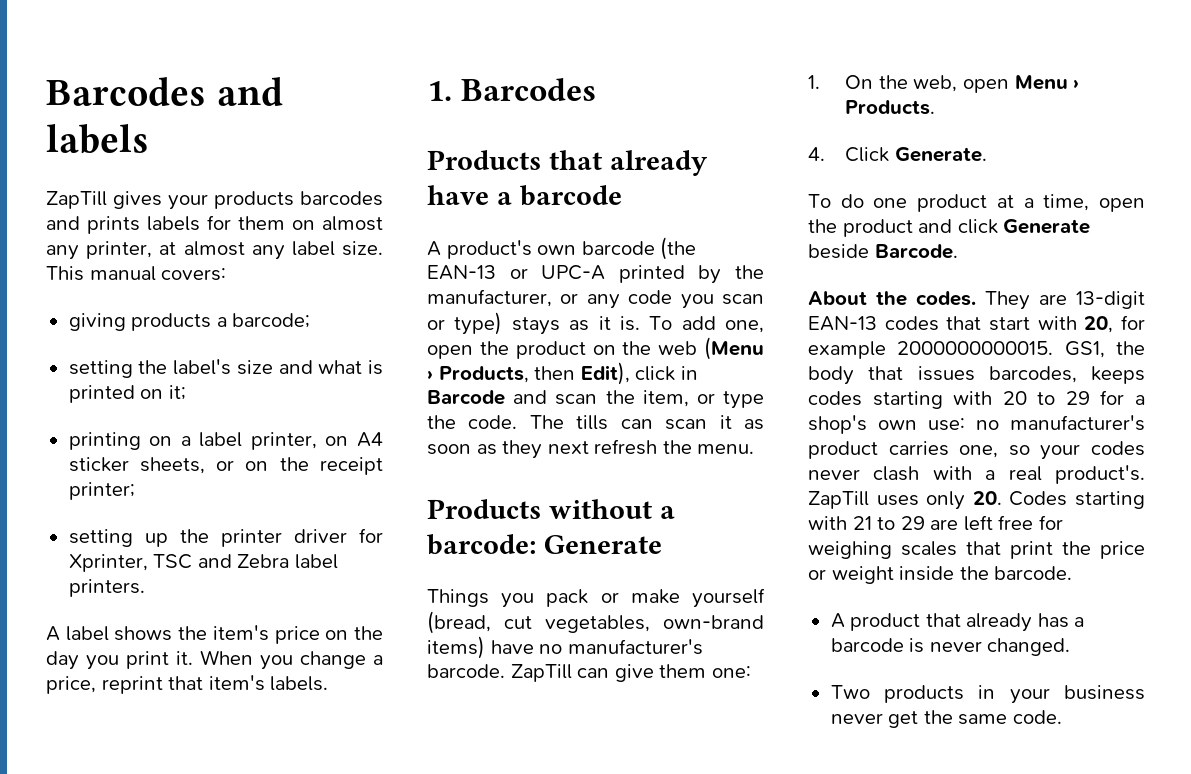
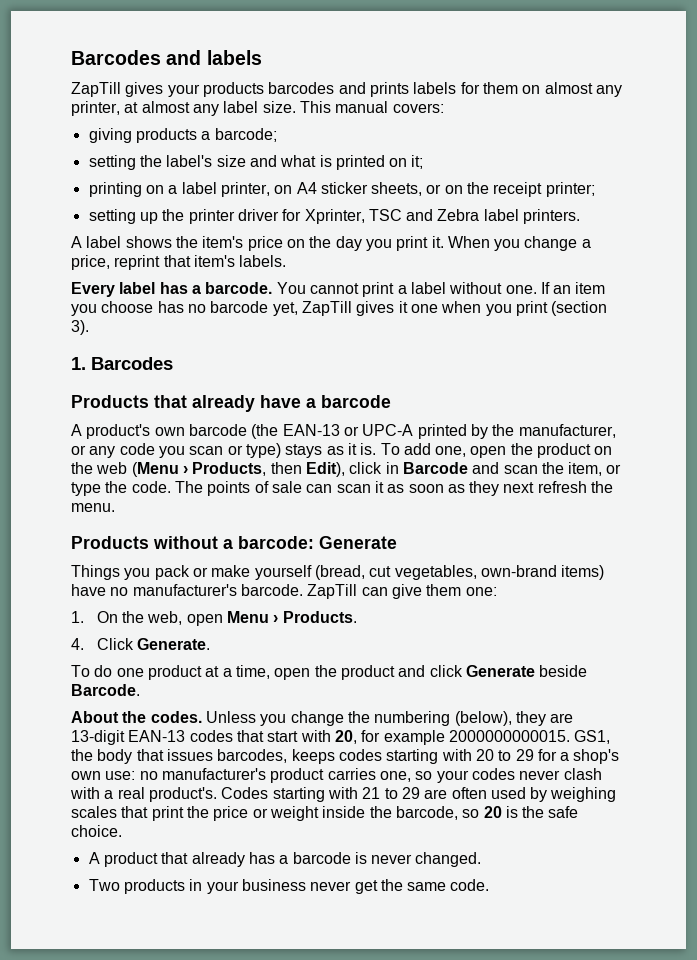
(329, 683) none -> [71,282,606,297] [71,301,608,316] [71,320,89,335] // Every label has a barcode. You cannot print a label without one. If an item you choose has no barcode yet, ZapTill gives it one when you print (section 3).
[576,415,609,430] tills -> [207,481,302,496] points of sale
[985,291,1030,310] They -> [205,711,546,726] Unless you change the numbering (below), they
[808,491,1002,510] ZapTill uses only 20. -> (217, 794) none
[963,515,1063,531] left free for -> [451,787,548,802] often used by
[994,566,1073,580] barcode. -> [395,806,579,820] [71,825,122,837] barcode, so 20 is the safe choice.

